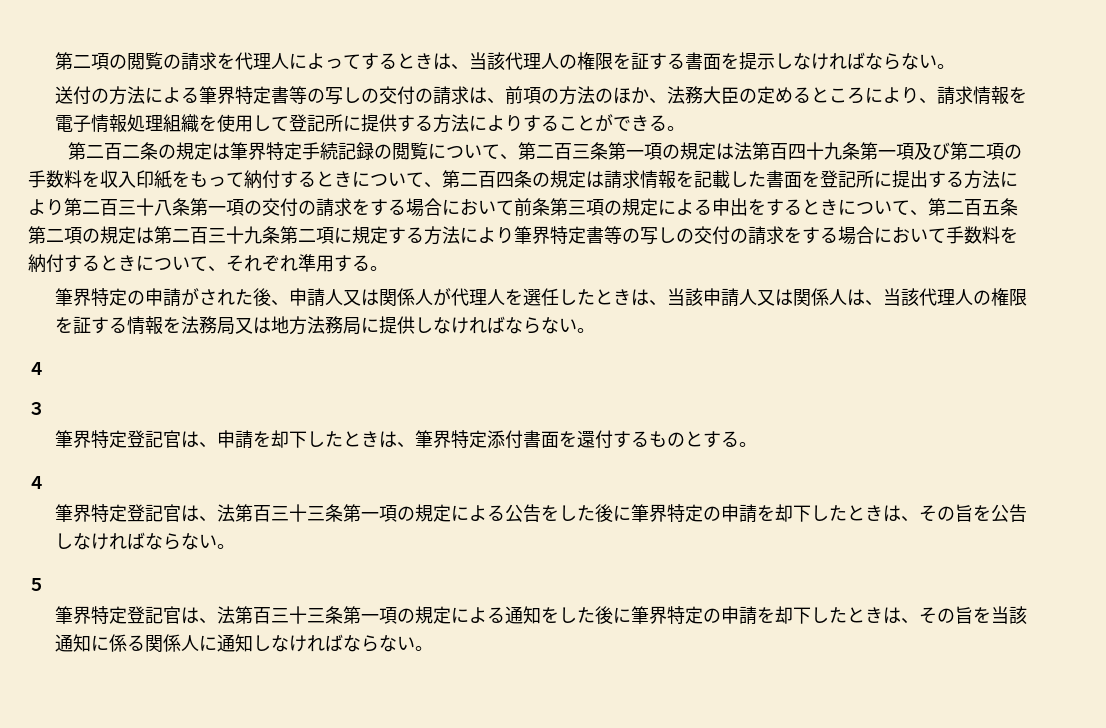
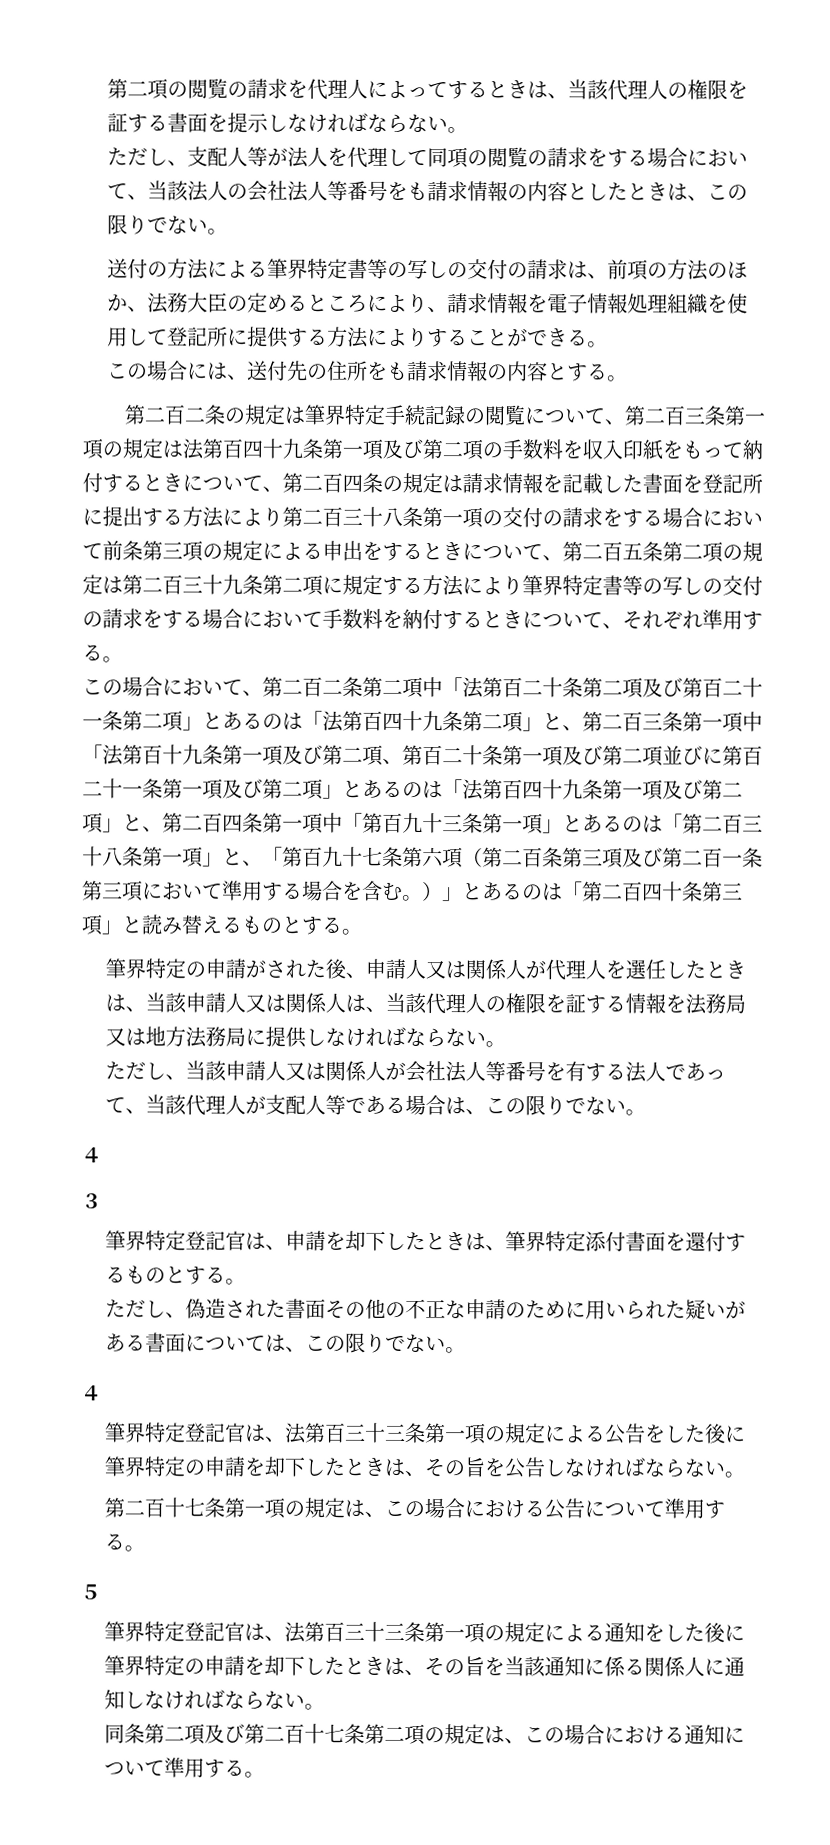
(956, 66) none -> [106,146,748,169] [106,180,748,202] [106,214,228,235] // ただし、支配人等が法人を代理して同項の閲覧の請求をする場合において、当該法人の会社法人等番号をも請求情報の内容としたときは、この限りでない。
(686, 128) none -> [106,360,628,382] // この場合には、送付先の住所をも請求情報の内容とする。
(388, 268) none -> [82,676,763,699] [82,710,763,733] [82,744,763,767] [82,778,743,801] [82,812,763,835] [82,846,763,869] [82,880,743,902] [81,914,362,936] // この場合において、第二百二条第二項中「法第百二十条第二項及び第百二十一条第二項」とあるのは「法第百四十九条第二項」と、第二百三条第一項中「法第百十九条第一項及び第二項、第百二十条第一項及び第二項並びに第百二十一条第一項及び第二項」とあるのは「法第百四十九条第一項及び第二項」と、第二百四条第一項中「第百九十三条第一項」とあるのは「第二百三十八条第一項」と、「第百九十七条第六項（第二百条第三項及び第二百一条第三項において準用する場合を含む。）」とあるのは「第二百四十条第三項」と読み替えるものとする。
(596, 330) none -> [104,1060,726,1083] [104,1094,646,1116] // ただし、当該申請人又は関係人が会社法人等番号を有する法人であって、当該代理人が支配人等である場合は、この限りでない。
(758, 444) none -> [104,1298,746,1320] [104,1332,466,1354] // ただし、偽造された書面その他の不正な申請のために用いられた疑いがある書面については、この限りでない。
(236, 546) none -> [103,1497,725,1520] [103,1533,145,1552] // 第二百十七条第一項の規定は、この場合における公告について準用する。
(434, 648) none -> [103,1723,745,1746] [103,1757,265,1778] // 同条第二項及び第二百十七条第二項の規定は、この場合における通知について準用する。

